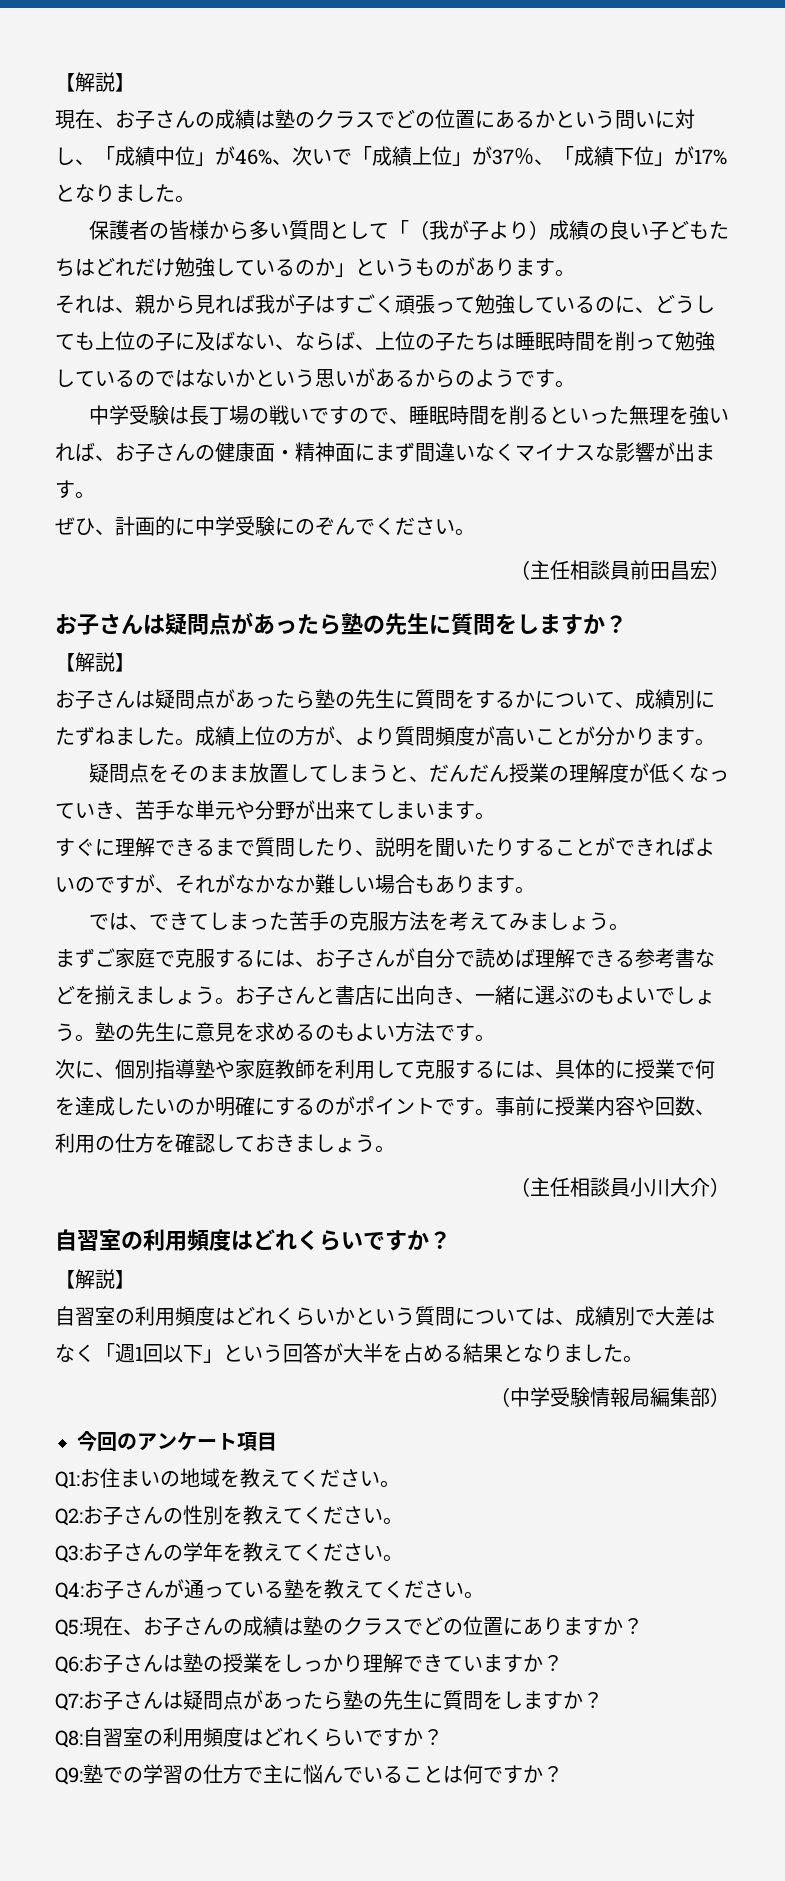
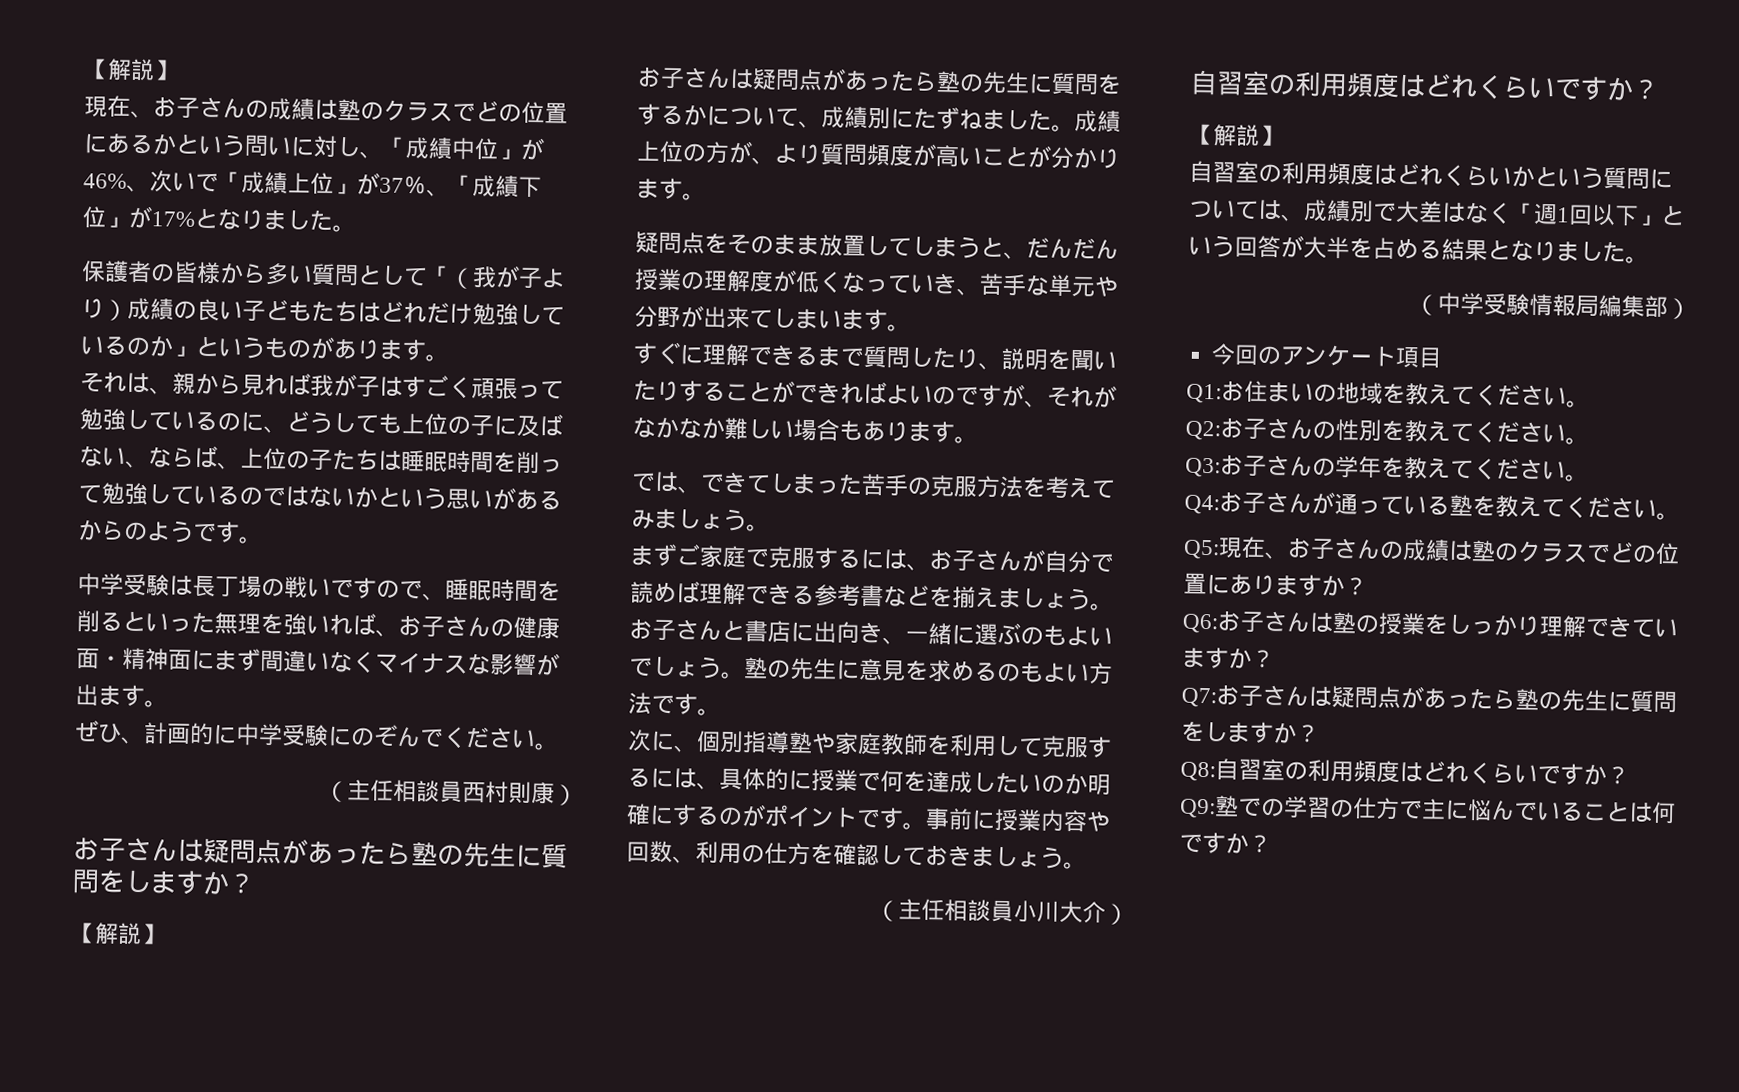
[630,560,710,580] 前田昌宏 -> [462,781,555,805] 西村則康

